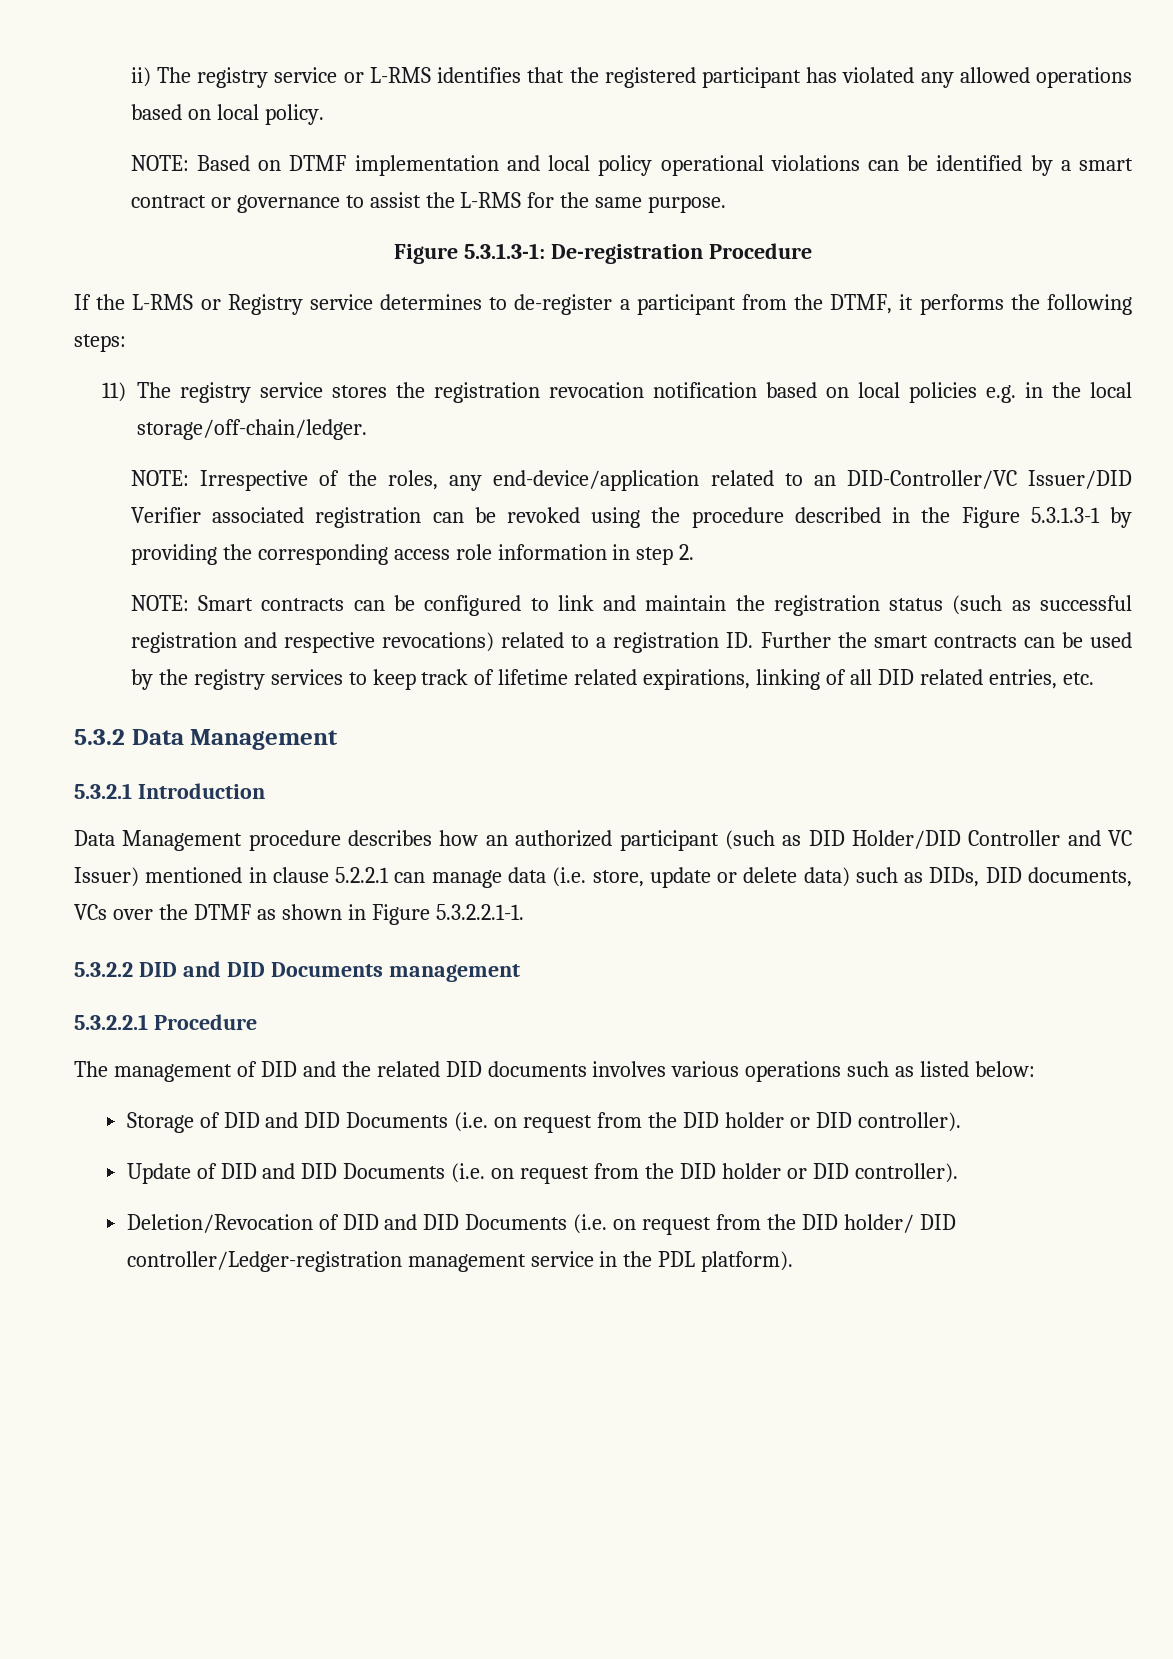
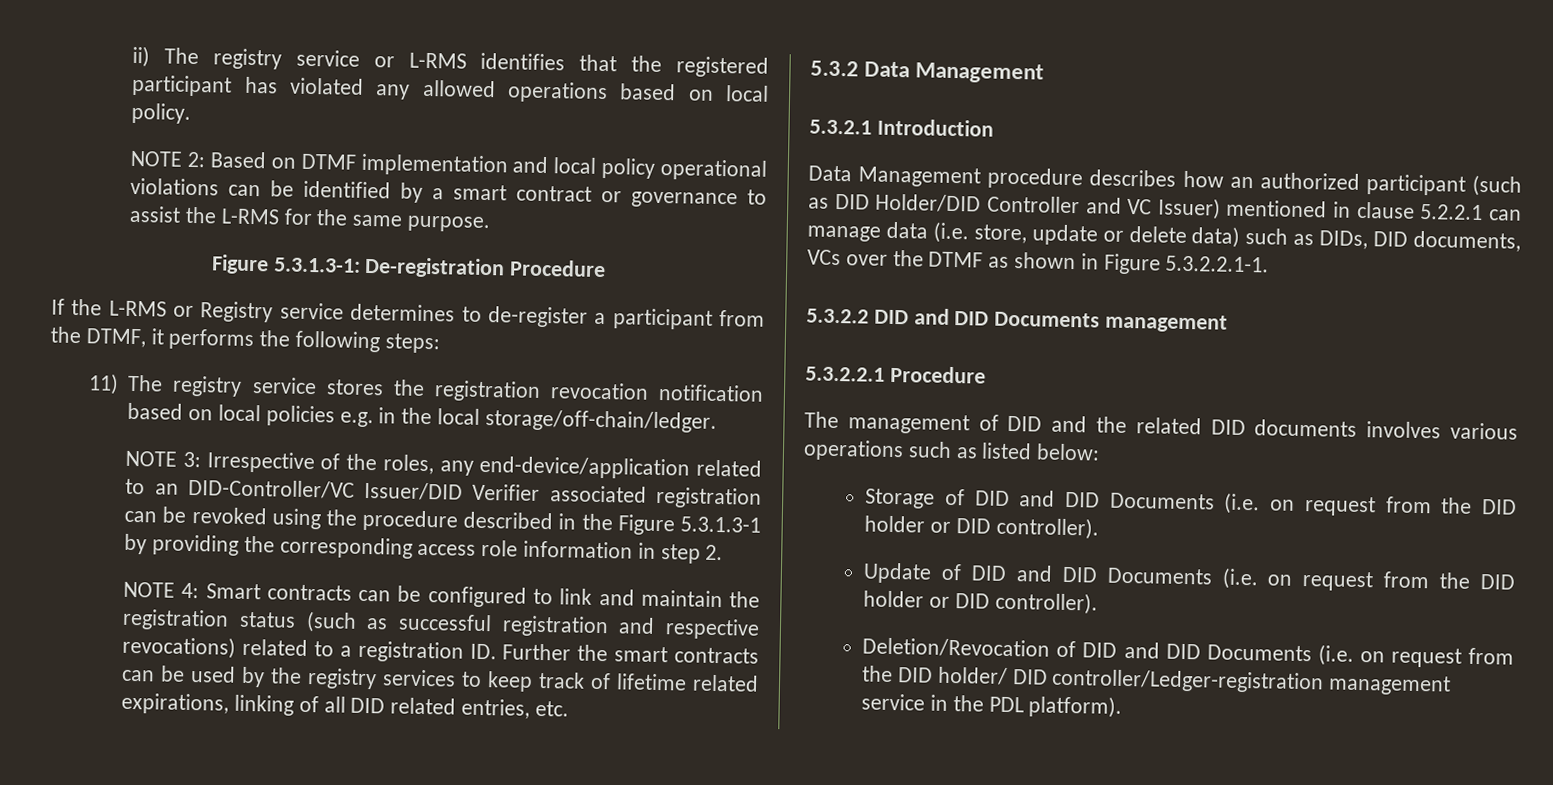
[130,155,189,171] NOTE: -> [130,150,207,168] NOTE 2:
[130,470,189,486] NOTE: -> [125,450,201,468] NOTE 3:
[130,595,189,611] NOTE: -> [123,581,200,599] NOTE 4:

